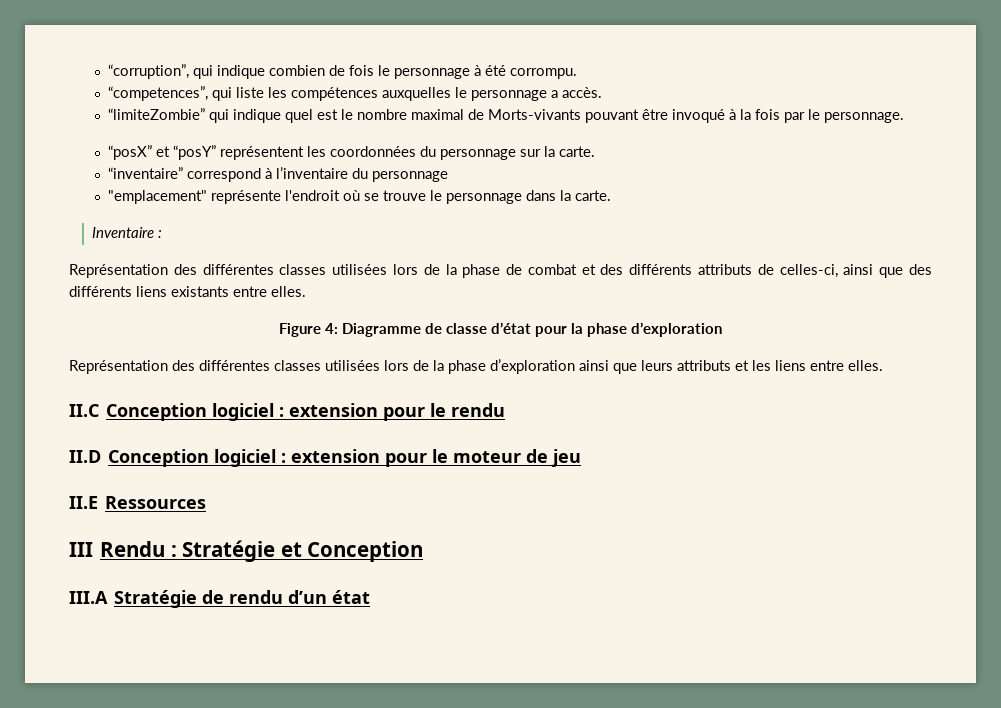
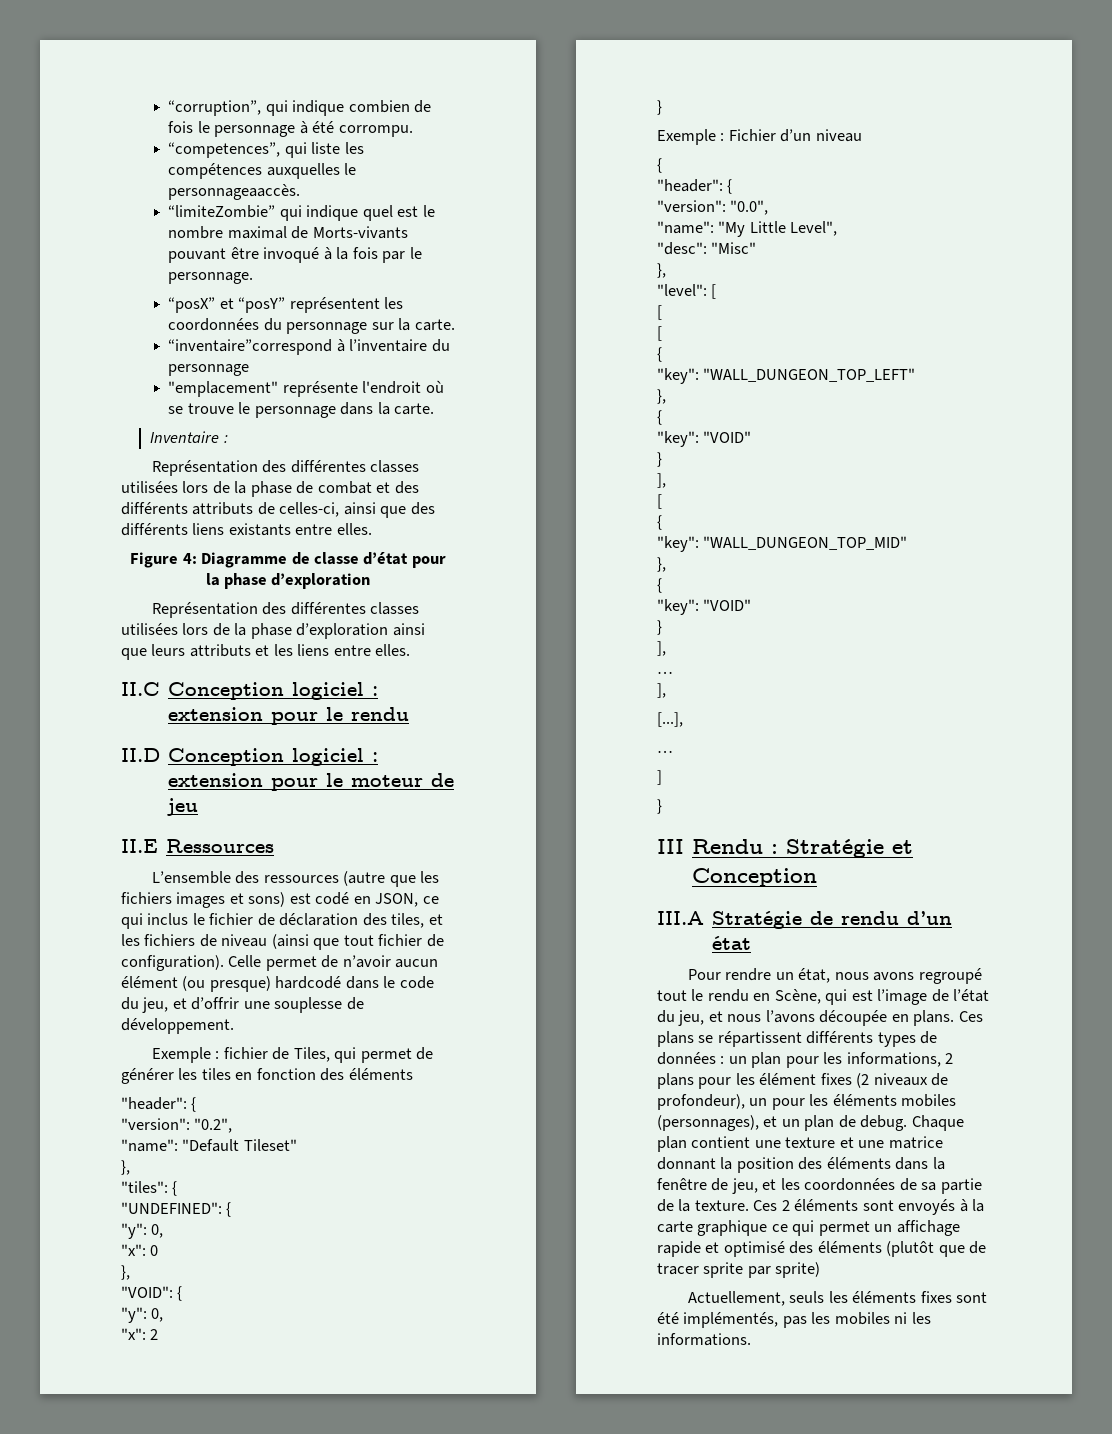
[470,87,602,101] personnage a accès. -> [168,184,301,200] personnageaaccès.
[107,167,261,182] “inventaire” correspond -> [168,339,333,355] “inventaire”correspond
(207, 502) none -> [151,871,440,887] [121,892,439,908] [121,913,443,929] [121,934,444,950] [121,955,439,971] [121,976,434,992] [121,997,364,1013] [121,1018,234,1034] [151,1047,434,1063] [121,1068,413,1084] [121,1097,197,1112] [121,1118,233,1133] [121,1139,297,1152] [121,1160,130,1175] [121,1181,178,1196] [121,1202,232,1217] [121,1223,164,1239] [121,1244,159,1256] [121,1265,130,1280] [121,1286,183,1301] [121,1307,164,1323] [121,1328,159,1340] [657,100,662,115] [657,129,862,145] [657,158,662,173] [657,179,733,194] [657,200,769,215] [657,221,838,237] [657,242,757,255] [657,263,666,278] [657,284,717,299] [657,305,662,320] [657,326,662,341] [657,347,662,362] [657,368,916,384] [657,389,666,404] [657,410,662,425] [657,431,752,447] [657,452,662,467] [657,473,666,488] [657,494,662,509] [657,515,662,530] [657,536,908,552] [657,557,666,572] [657,578,662,593] [657,599,752,615] [657,620,662,635] [657,641,666,656] [657,671,673,674] [657,683,666,698] [657,712,683,727] [657,750,673,753] [657,770,662,785] [657,799,662,814] // L’ensemble des ressources (autre que les fichiers images et sons) est codé en JSON, ce qui inclus le fichier de déclaration des tiles, et les fichiers de niveau (ainsi que tout fichier de configuration). Celle permet de n’avoir aucun élément (ou presque) hardcodé dans le code du jeu, et d’offrir une souplesse de développement. // Exemple : fichier de Tiles, qui permet de générer les tiles en fonction des éléments // "header": { // "version": "0.2", // "name": "Default Tileset" // }, // "tiles": { // "UNDEFINED": { // "y": 0, // "x": 0 // }, // "VOID": { // "y": 0, // "x": 2 // } // Exemple : Fichier d’un niveau // { // "header": { // "version": "0.0", // "name": "My Little Level", // "desc": "Misc" // }, // "level": [ // [ // [ // { // "key": "WALL_DUNGEON_TOP_LEFT" // }, // { // "key": "VOID" // } // ], // [ // { // "key": "WALL_DUNGEON_TOP_MID" // }, // { // "key": "VOID" // } // ], // … // ], // [...], // … // ] // }
(371, 597) none -> [687,968,982,984] [657,989,990,1005] [657,1010,983,1026] [657,1031,938,1047] [657,1052,954,1068] [657,1073,949,1089] [657,1094,957,1110] [657,1115,964,1131] [657,1136,943,1152] [657,1157,945,1173] [657,1178,982,1194] [657,1199,985,1215] [657,1220,960,1236] [657,1241,987,1257] [657,1262,821,1278] [687,1291,988,1306] [657,1312,931,1328] [657,1333,751,1346] // Pour rendre un état, nous avons regroupé tout le rendu en Scène, qui est l’image de l’état du jeu, et nous l’avons découpée en plans. Ces plans se répartissent différents types de données : un plan pour les informations, 2 plans pour les élément fixes (2 niveaux de profondeur), un pour les éléments mobiles (personnages), et un plan de debug. Chaque plan contient une texture et une matrice donnant la position des éléments dans la fenêtre de jeu, et les coordonnées de sa partie de la texture. Ces 2 éléments sont envoyés à la carte graphique ce qui permet un affichage rapide et optimisé des éléments (plutôt que de tracer sprite par sprite) // Actuellement, seuls les éléments fixes sont été implémentés, pas les mobiles ni les informations.

